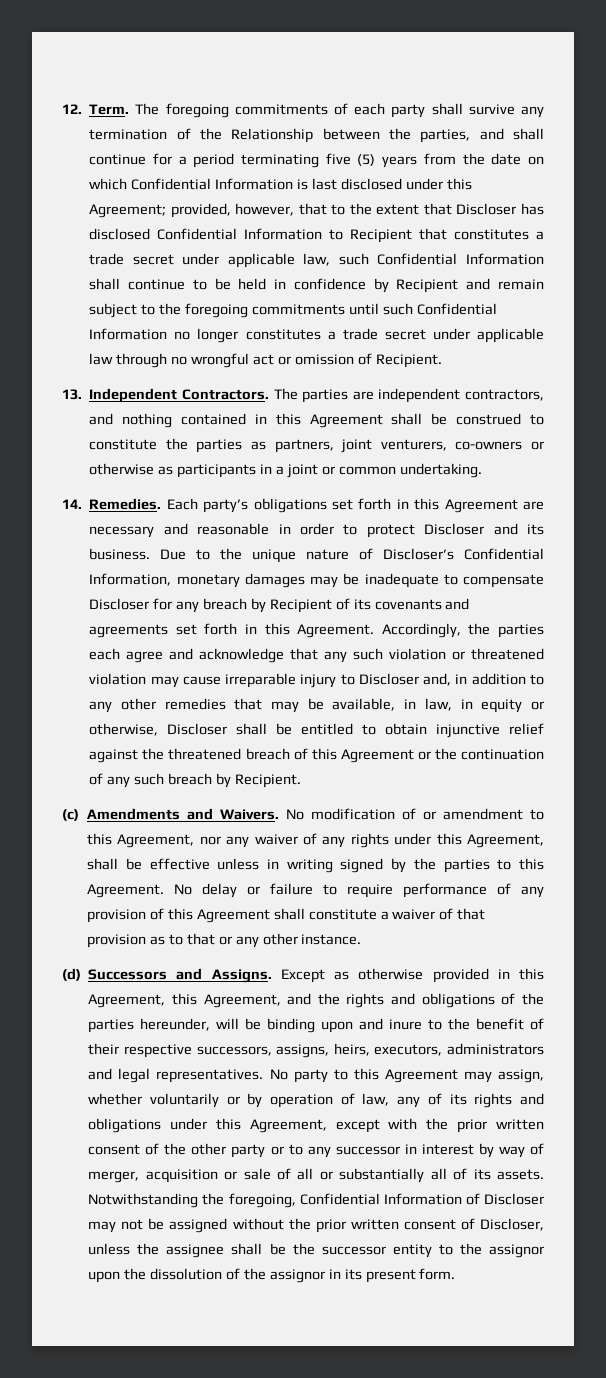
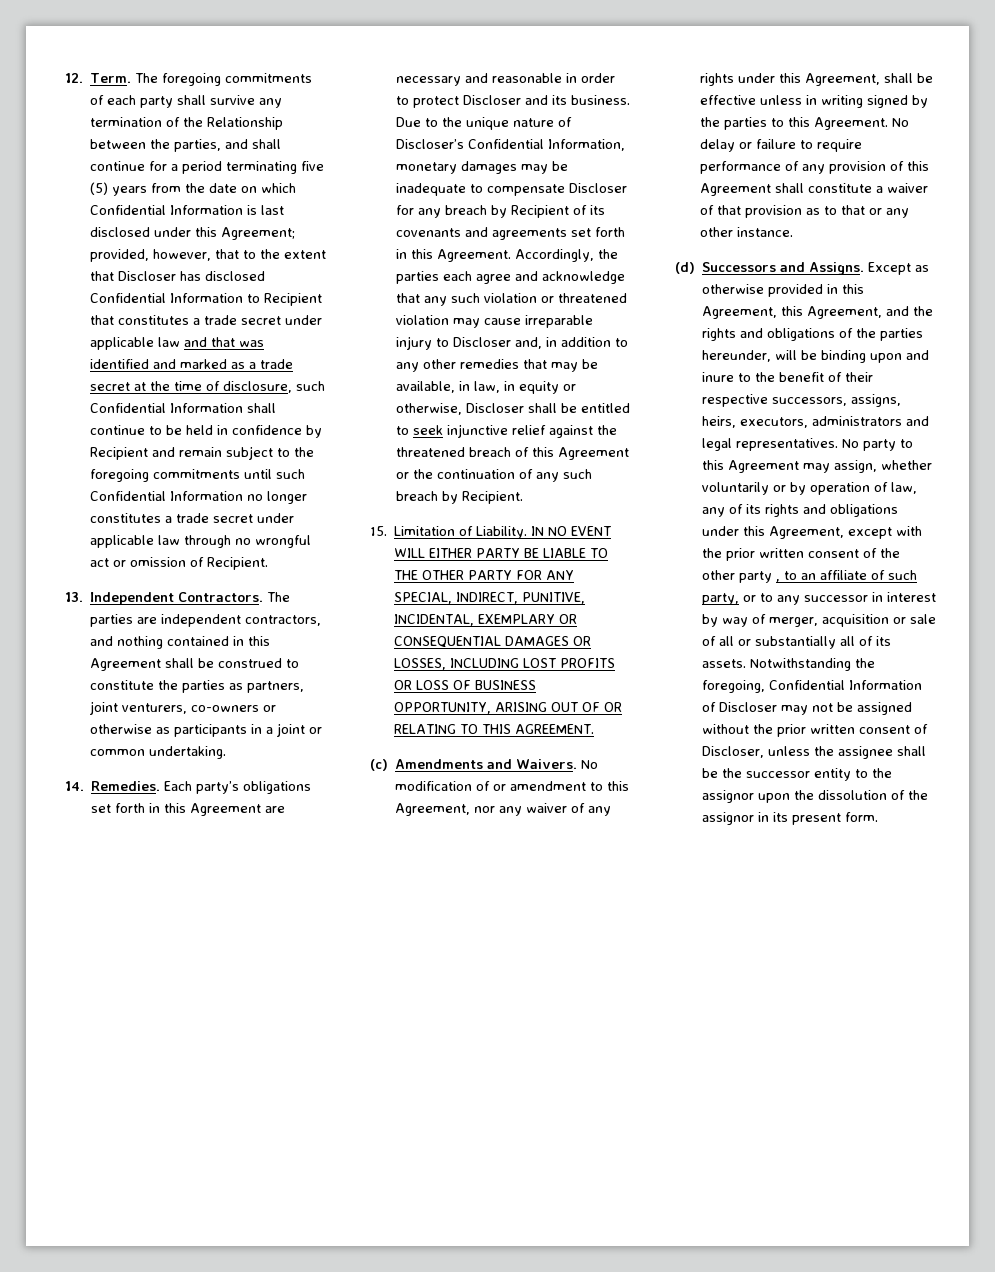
[303,253,331,266] law, -> [158,337,265,347] [90,359,294,369] [90,381,293,393] law and that was identified and marked as a trade secret at the time of disclosure,
[385,723,428,735] obtain -> [413,425,444,435] seek
(301, 781) none -> [370,526,612,539] [394,548,609,558] [394,570,575,580] [394,592,586,604] [394,614,578,626] [394,636,592,648] [394,658,616,670] [394,680,537,690] [394,702,623,714] [394,724,595,734] // 15. Limitation of Liability. IN NO EVENT WILL EITHER PARTY BE LIABLE TO THE OTHER PARTY FOR ANY SPECIAL, INDIRECT, PUNITIVE, INCIDENTAL, EXEMPLARY OR CONSEQUENTIAL DAMAGES OR LOSSES, INCLUDING LOST PROFITS OR LOSS OF BUSINESS OPPORTUNITY, ARISING OUT OF OR RELATING TO THIS AGREEMENT.
(266, 1151) none -> [776,570,918,582] [702,593,740,605] , to an affiliate of such party,

